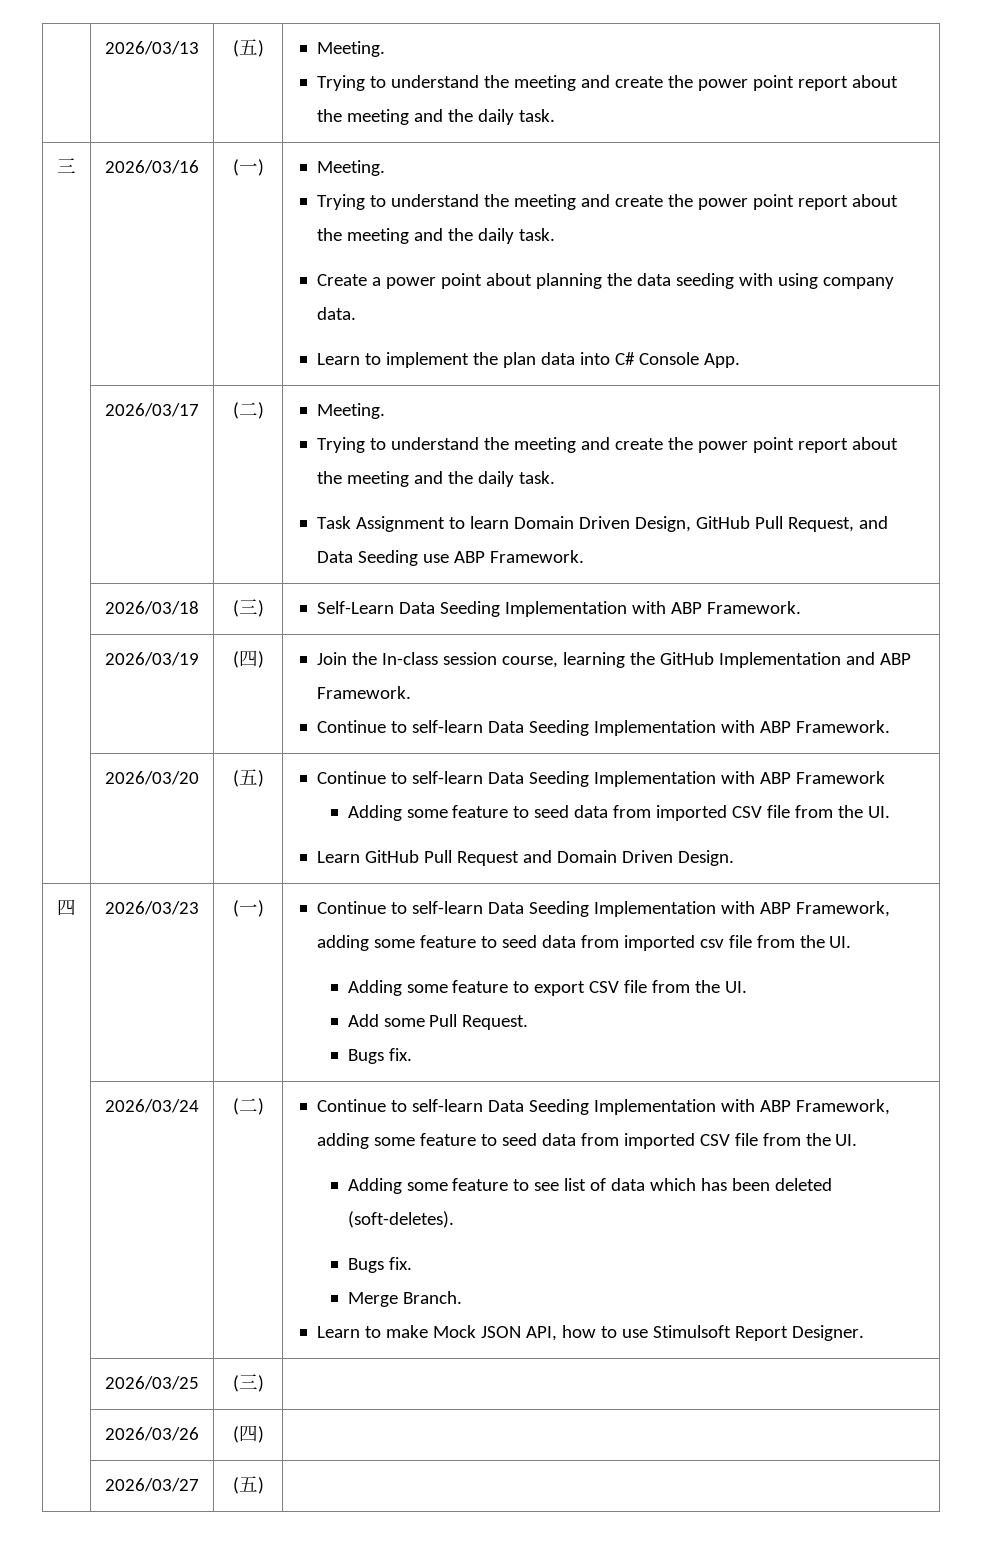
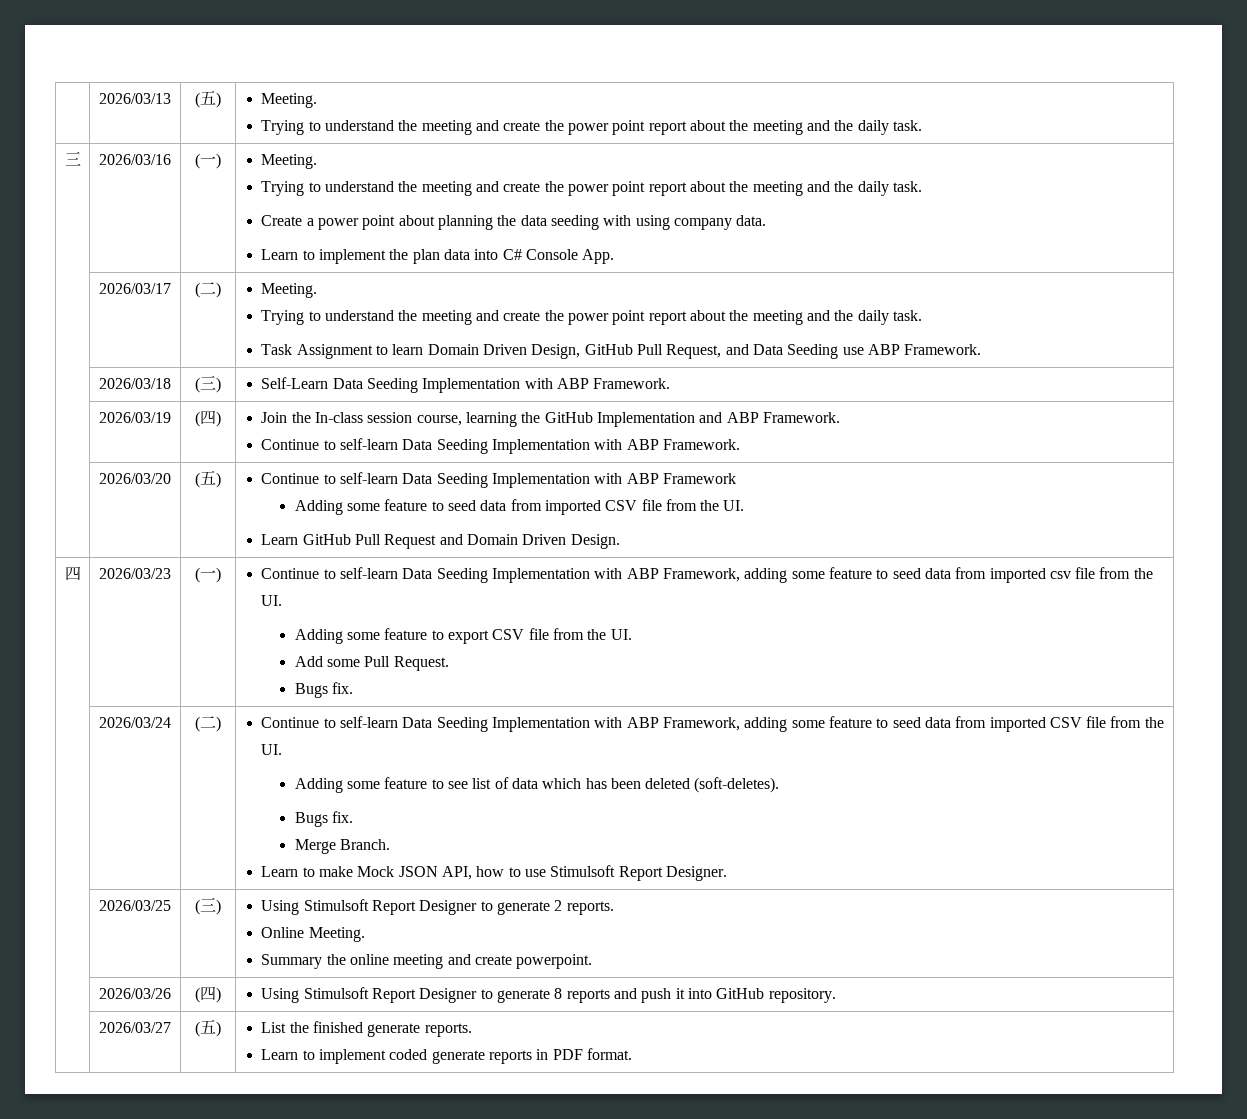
[105,1427,199,1441] [232,1425,264,1443] [105,1478,199,1492] [232,1476,264,1494] // | 2026/03/26 | (四) | // | 2026/03/27 | (五) | -> [261,899,614,915] [261,927,365,942] [261,954,593,969] [99,988,171,999] [195,986,221,1003] [261,987,836,1003] [99,1022,171,1033] [195,1019,221,1037] [261,1021,472,1037] [261,1048,632,1064] Using Stimulsoft Report Designer to generate 2 reports. // Online Meeting. // Summary the online meeting and create powerpoint. // | 2026/03/26 | (四) | Using Stimulsoft Report Designer to generate 8 reports and push it into GitHub repository. // | 2026/03/27 | (五) | List the finished generate reports. // Learn to implement coded generate reports in PDF format.

